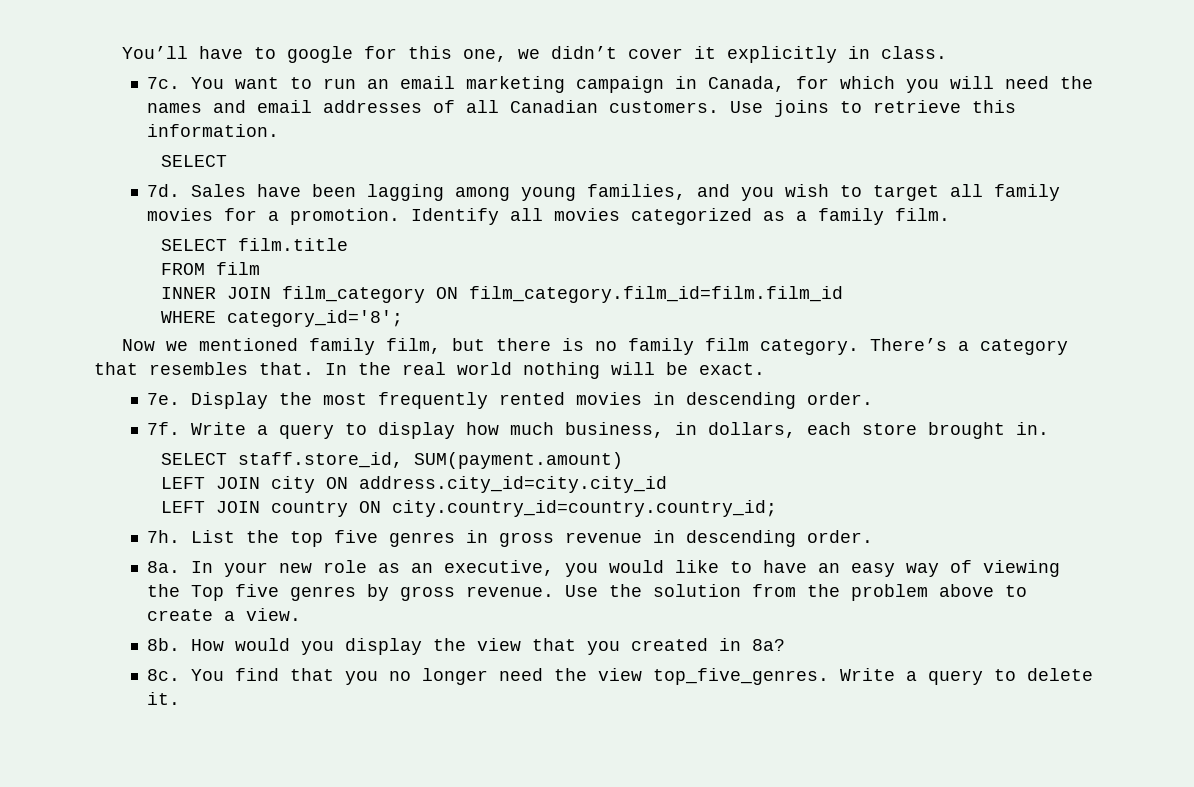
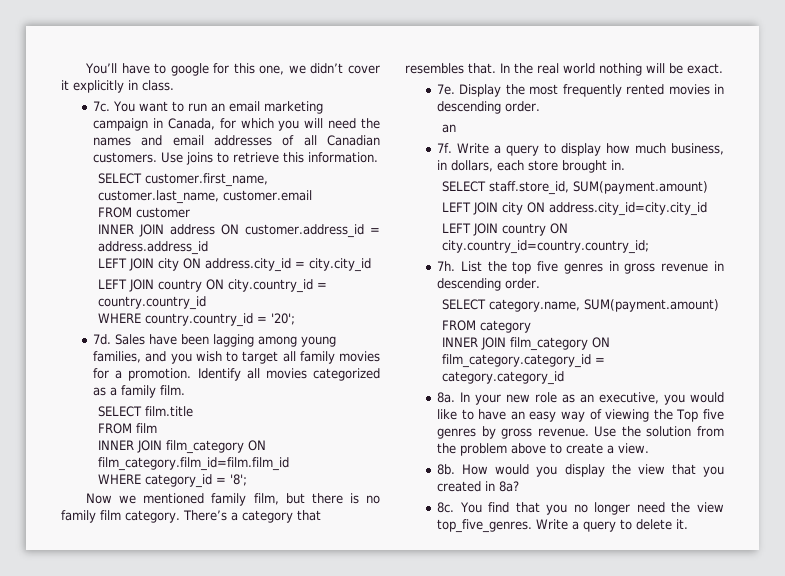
(228, 161) none -> [144,173,268,187] [97,190,312,204] [97,207,190,218] [97,224,380,238] [97,241,208,255] [97,258,371,272] [97,279,327,293] [97,296,206,310] [97,313,295,327] customer.first_name, customer.last_name, customer.email // FROM customer // INNER JOIN address ON customer.address_id = address.address_id // LEFT JOIN city ON address.city_id = city.city_id // LEFT JOIN country ON city.country_id = country.country_id // WHERE country.country_id = '20';
[227,310,404,327] category_id='8'; -> [144,474,247,488] category_id = '8';
(874, 398) none -> [441,124,456,133] // an
(874, 536) none -> [441,299,719,312] [441,320,531,333] [441,337,610,351] [441,354,605,368] [441,371,564,385] // SELECT category.name, SUM(payment.amount) // FROM category // INNER JOIN film_category ON film_category.category_id = category.category_id

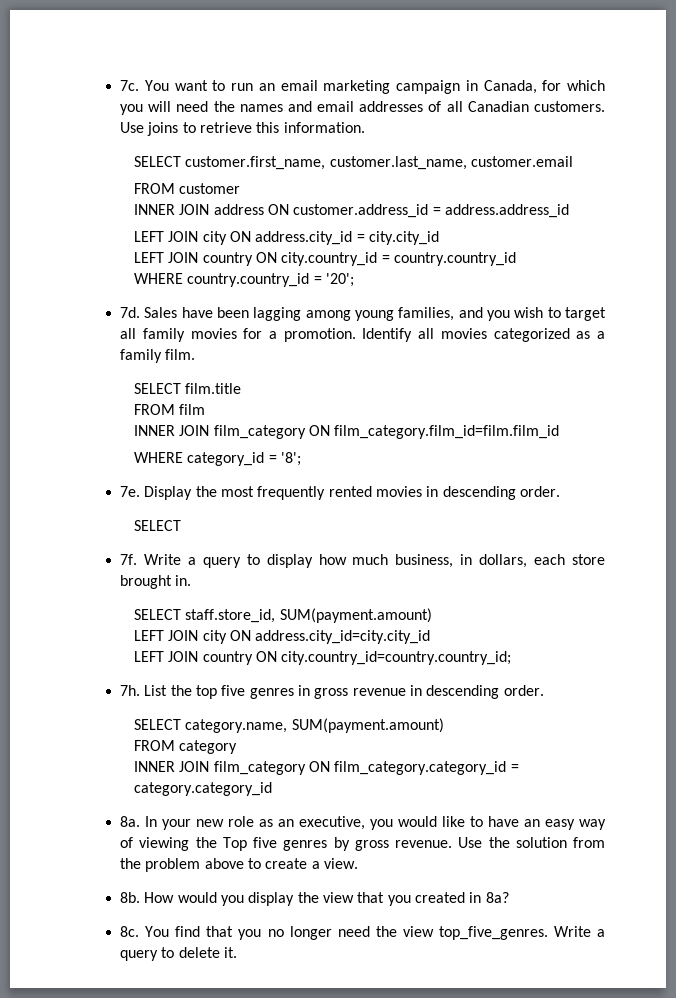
[85,63,380,76] [61,80,174,93] You’ll have to google for this one, we didn’t cover it explicitly in class. // -> (120, 85) none
[86,493,380,506] [61,510,321,523] [405,63,723,76] // Now we mentioned family film, but there is no family film category. There’s a category that resembles that. In the real world nothing will be exact. -> (302, 459) none
[441,124,456,133] an -> [134,520,182,531] SELECT

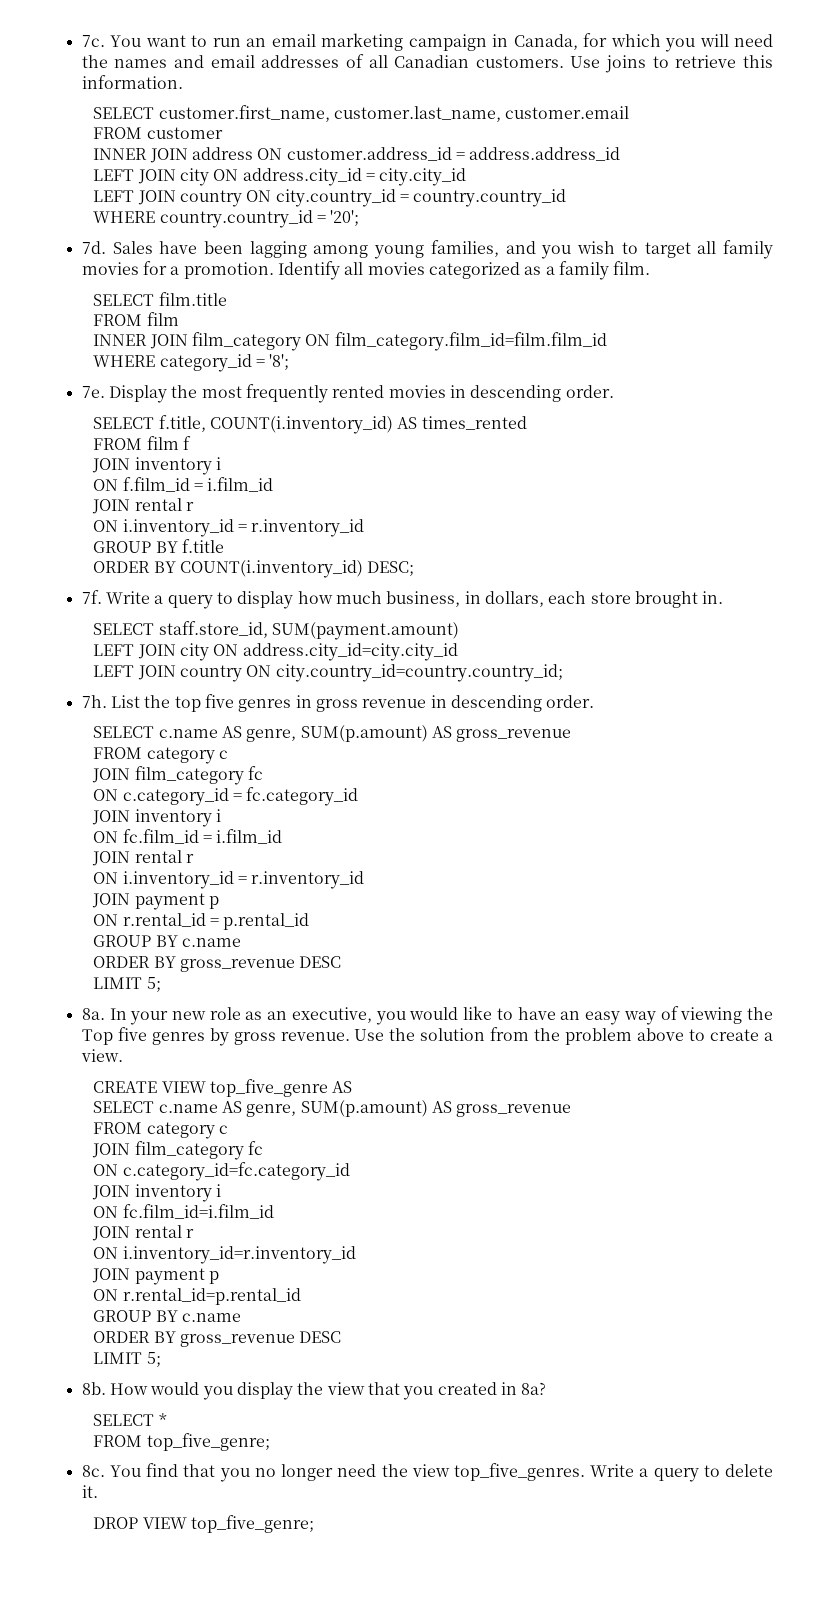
(182, 525) none -> [158,415,527,434] [93,436,191,450] [92,457,221,475] [93,477,274,492] [92,498,194,514] [93,519,365,537] [93,539,224,553] [93,560,415,578] f.title, COUNT(i.inventory_id) AS times_rented // FROM film f // JOIN inventory i // ON f.film_id = i.film_id // JOIN rental r // ON i.inventory_id = r.inventory_id // GROUP BY f.title // ORDER BY COUNT(i.inventory_id) DESC;
[185,718,444,733] [134,740,238,754] [134,761,519,775] [134,782,273,796] category.name, SUM(payment.amount) // FROM category // INNER JOIN film_category ON film_category.category_id = category.category_id -> [158,725,572,742] [93,747,228,764] [92,766,263,785] [93,787,359,806] [92,809,221,827] [93,829,283,844] [92,850,194,866] [93,871,365,889] [92,893,219,910] [93,913,310,930] [93,935,241,947] [93,956,342,972] [93,977,161,992] c.name AS genre, SUM(p.amount) AS gross_revenue // FROM category c // JOIN film_category fc // ON c.category_id = fc.category_id // JOIN inventory i // ON fc.film_id = i.film_id // JOIN rental r // ON i.inventory_id = r.inventory_id // JOIN payment p // ON r.rental_id = p.rental_id // GROUP BY c.name // ORDER BY gross_revenue DESC // LIMIT 5;
(359, 863) none -> [93,1079,353,1097] [93,1100,572,1117] [93,1122,228,1139] [92,1141,263,1160] [93,1162,350,1181] [92,1184,221,1202] [93,1204,274,1219] [92,1225,194,1241] [93,1246,356,1264] [92,1268,219,1285] [93,1288,301,1305] [93,1310,241,1322] [93,1331,342,1347] [93,1352,161,1367] // CREATE VIEW top_five_genre AS // SELECT c.name AS genre, SUM(p.amount) AS gross_revenue // FROM category c // JOIN film_category fc // ON c.category_id=fc.category_id // JOIN inventory i // ON fc.film_id=i.film_id // JOIN rental r // ON i.inventory_id=r.inventory_id // JOIN payment p // ON r.rental_id=p.rental_id // GROUP BY c.name // ORDER BY gross_revenue DESC // LIMIT 5;
(509, 897) none -> [93,1413,167,1426] [93,1433,270,1451] // SELECT * // FROM top_five_genre;
(238, 952) none -> [93,1515,314,1533] // DROP VIEW top_five_genre;

